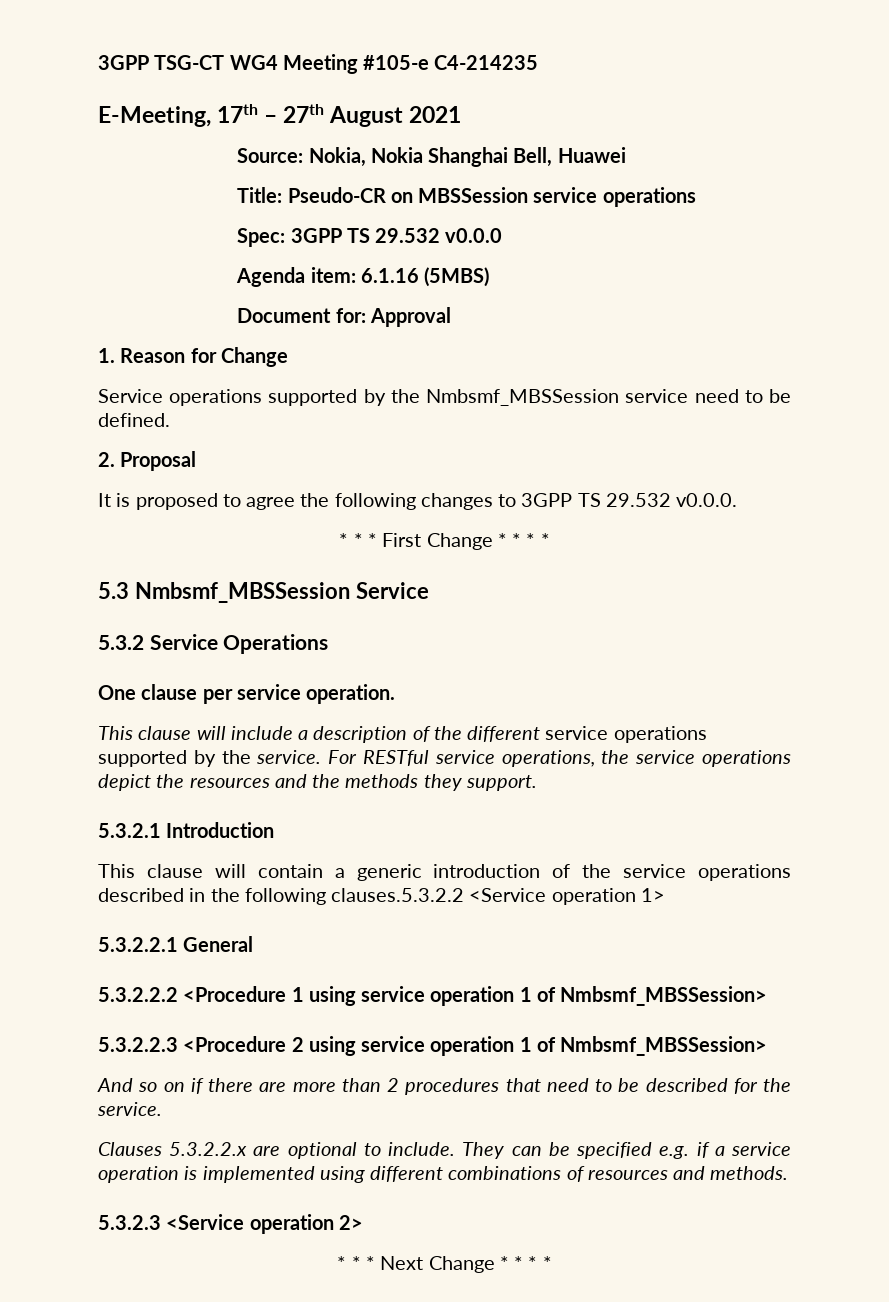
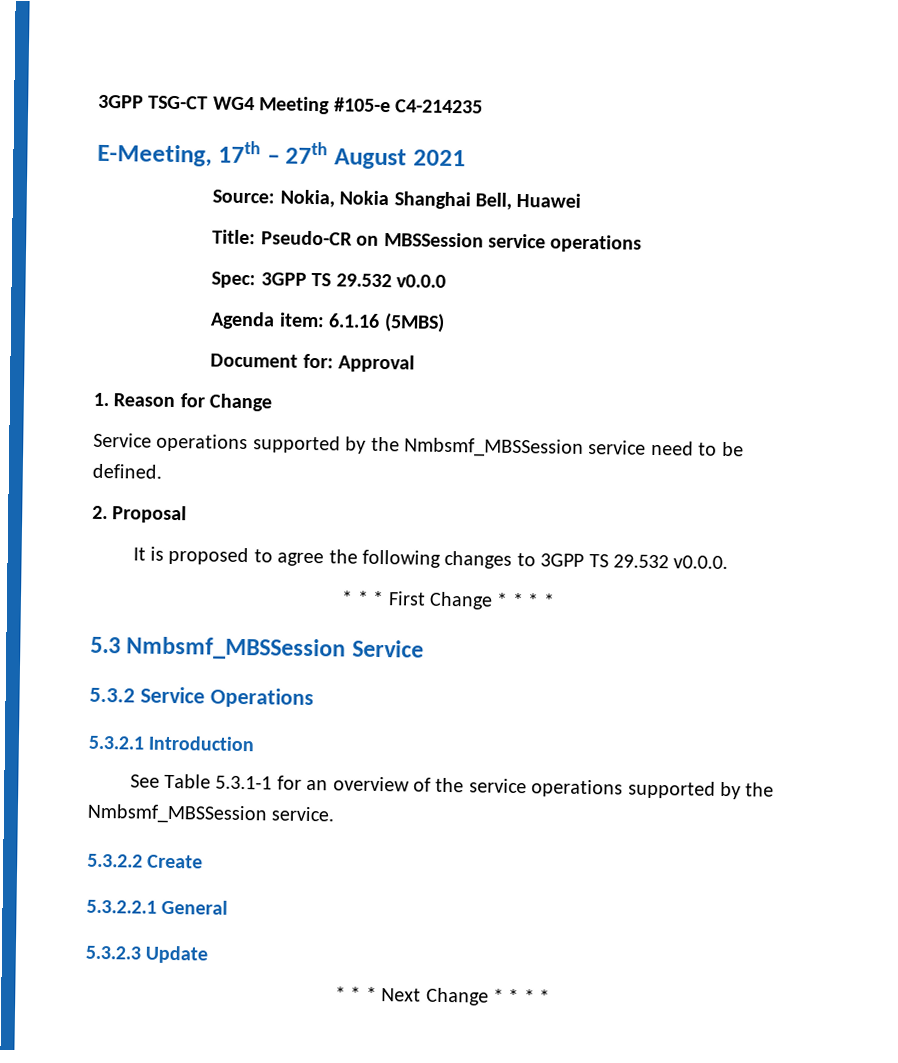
[98,684,396,704] [98,726,541,743] One clause per service operation. // This clause will include a description of the different -> [88,735,255,752] [129,773,465,793] 5.3.2.1 Introduction // See Table 5.3.1-1 for an overview of the
[256,750,791,767] [98,774,537,791] [98,822,275,838] [98,864,791,881] [98,888,665,905] [98,936,254,952] [98,986,768,1006] [98,1036,768,1056] [97,1078,791,1095] [97,1102,162,1116] [98,1142,792,1159] [98,1166,789,1183] [98,1214,363,1234] service. For RESTful service operations, the service operations depict the resources and the methods they support. // 5.3.2.1 Introduction // This clause will contain a generic introduction of the service operations described in the following clauses.5.3.2.2 <Service operation 1> // 5.3.2.2.1 General // 5.3.2.2.2 <Procedure 1 using service operation 1 of Nmbsmf_MBSSession> // 5.3.2.2.3 <Procedure 2 using service operation 1 of Nmbsmf_MBSSession> // And so on if there are more than 2 procedures that need to be described for the service. // Clauses 5.3.2.2.x are optional to include. They can be specified e.g. if a service operation is implemented using different combinations of resources and methods. // 5.3.2.3 <Service operation 2> -> [87,803,335,825] [87,853,204,869] [86,899,229,915] [85,945,209,964] Nmbsmf_MBSSession service. // 5.3.2.2 Create // 5.3.2.2.1 General // 5.3.2.3 Update

